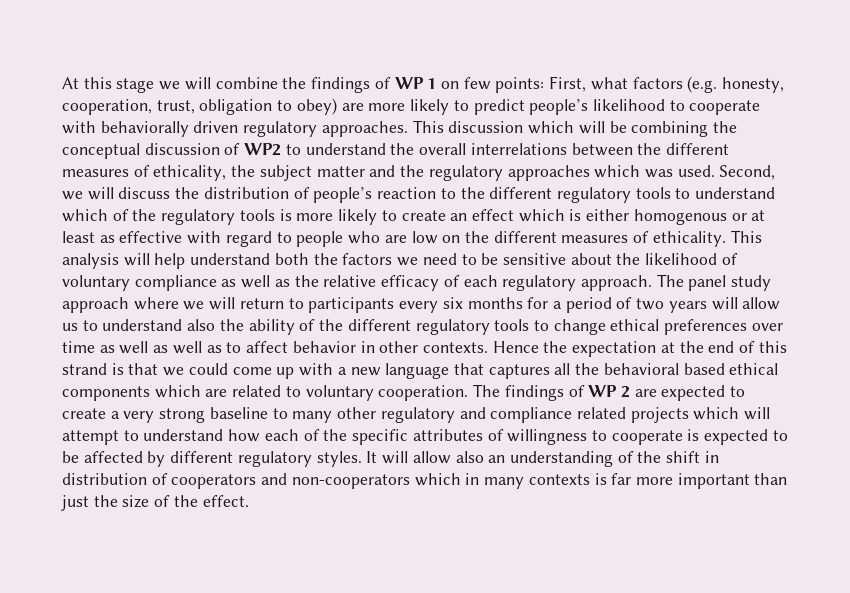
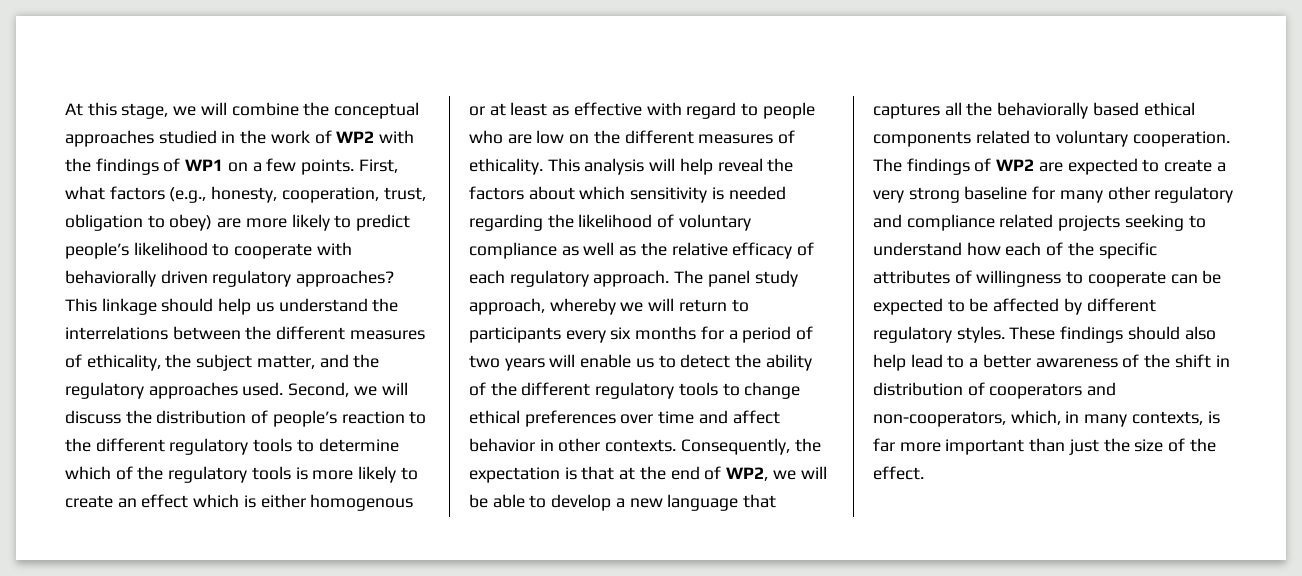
[116,78,155,93] stage -> [121,103,169,119] stage,
[311,77,545,93] findings of WP 1 on few points: -> [334,102,420,119] [65,130,415,147] [65,158,355,175] conceptual approaches studied in the work of WP2 with the findings of WP1 on a few points.
[687,76,718,93] (e.g. -> [169,187,207,203] (e.g.,
[321,120,737,137] [62,143,301,159] approaches. This discussion which will be combining the conceptual discussion of WP2 to -> [296,270,395,287] [65,298,274,315] approaches? This linkage should help us
[419,143,467,155] overall -> (399, 305) none
[316,166,365,177] matter -> [256,355,315,369] matter,
[594,165,673,178] which was -> (238, 390) none
[695,187,776,199] understand -> [318,438,399,452] determine
[190,253,612,266] understand both the factors we need to be sensitive about -> [717,158,794,172] [469,186,786,203] [469,214,543,231] reveal the factors about which sensitivity is needed regarding
[62,297,179,313] approach where -> [469,298,616,315] approach, whereby
[742,297,781,310] allow -> [580,354,632,368] enable
[102,319,216,331] understand also -> [680,354,731,368] detect
[99,341,242,354] as well as well as to -> [698,410,728,424] and
[492,341,539,353] Hence -> [680,438,790,455] Consequently,
(657, 349) none -> [564,466,615,480] is that
[758,341,787,353] [62,363,334,379] this strand is that we could come up with -> [726,466,827,481] [469,494,612,511] WP2, we will be able to develop
[603,363,679,375] behavioral -> [997,102,1089,119] behaviorally
[154,385,228,398] which are -> (971, 139) none
[588,385,630,398] WP 2 -> [996,159,1035,171] WP2
[272,408,288,419] to -> [1032,186,1056,200] for
[693,407,771,420] [62,430,119,445] which will attempt -> [1124,214,1184,231] seeking
[687,429,700,441] is -> [1170,270,1222,284] can be
[366,451,613,467] It will allow also an understanding -> [1009,326,1216,343] [873,354,1118,371] These findings should also help lead to a better awareness
[291,473,461,489] non-cooperators which -> [873,410,1061,427] non-cooperators, which,
[528,474,590,485] contexts -> [1131,411,1203,425] contexts,

